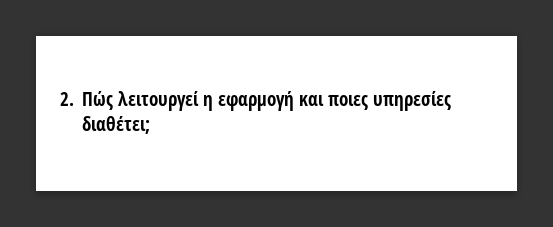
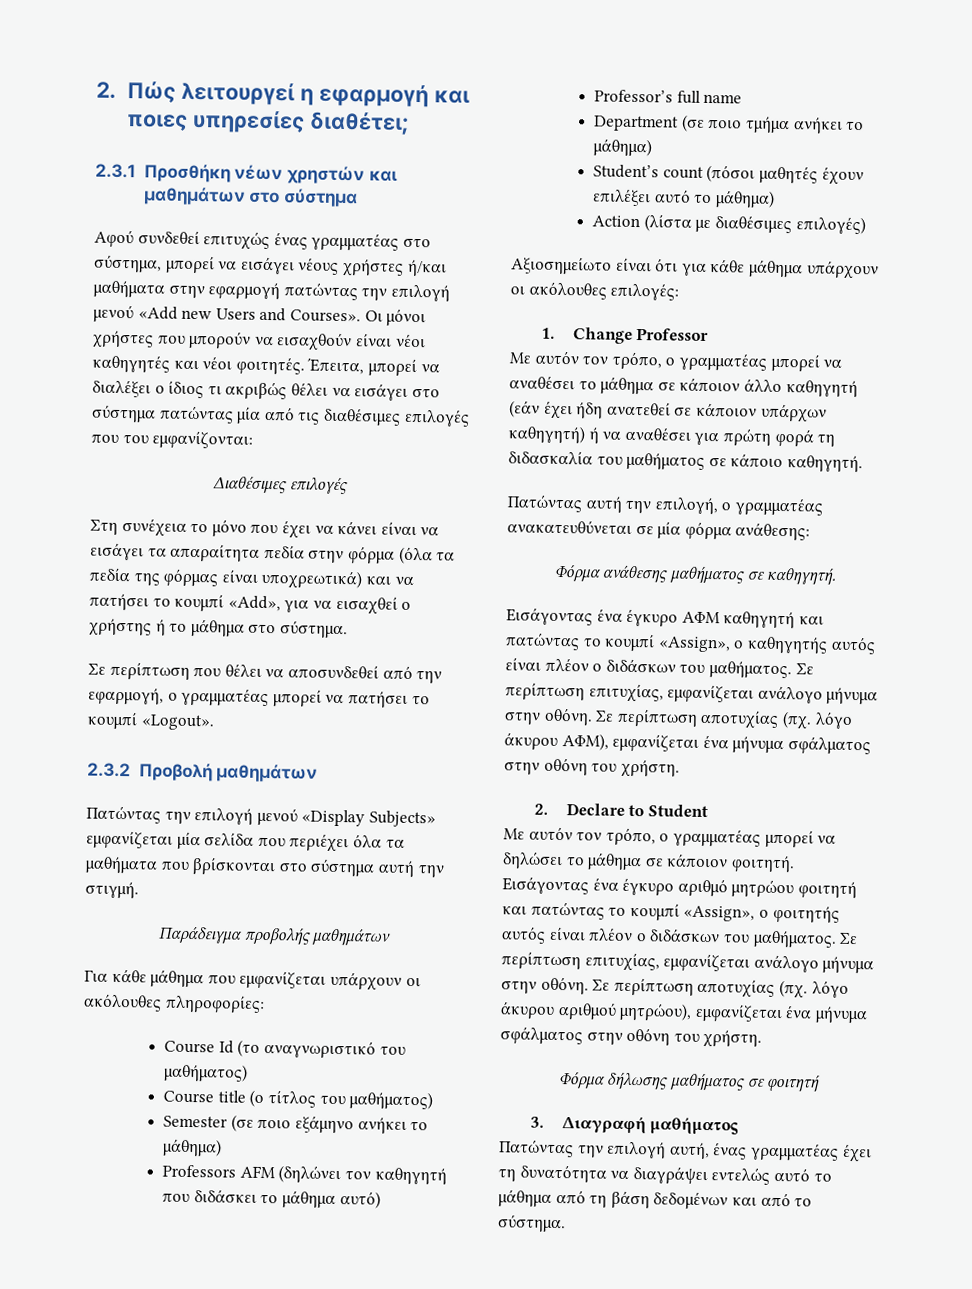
(150, 125) none -> [95,163,398,185] [142,186,358,208] [94,229,431,251] [94,254,447,277] [93,280,450,302] [93,304,427,327] [93,330,426,352] [92,354,440,377] [92,379,440,401] [91,404,470,427] [91,430,254,449] [213,475,348,495] [90,518,440,539] [90,542,456,565] [89,567,414,590] [89,593,412,615] [89,618,348,639] [88,661,443,684] [88,687,430,708] [87,711,215,731] [87,762,319,783] [86,805,436,828] [86,830,405,853] [85,856,444,878] [85,881,139,899] [157,925,392,946] [84,968,421,991] [83,993,265,1014] [164,1039,406,1059] [164,1063,249,1082] [163,1089,434,1110] [163,1114,429,1134] [163,1138,223,1157] [162,1164,447,1185] [162,1189,381,1209] [594,89,743,104] [594,114,865,134] [593,138,653,157] [593,164,864,186] [592,188,776,208] [592,214,866,235] [511,256,879,280] [510,281,680,301] [541,327,710,344] [509,350,843,372] [509,375,858,398] [509,400,827,423] [508,425,836,447] [508,450,863,473] [507,494,824,516] [507,519,811,541] [553,563,838,585] [506,607,824,629] [505,632,876,655] [505,657,814,679] [505,682,879,705] [504,707,853,730] [504,732,871,755] [504,757,680,778] [534,803,708,818] [503,826,837,848] [502,851,795,873] [502,876,857,899] [502,901,840,923] [501,926,859,948] [501,951,875,974] [501,976,849,999] [500,1001,868,1024] [500,1026,763,1048] [557,1071,821,1092] [530,1116,740,1135] [499,1139,872,1163] [498,1164,832,1185] [498,1189,813,1210] [498,1214,566,1233] // 2.3.1 Προσθήκη νέων χρηστών και μαθημάτων στο σύστημα // Αφού συνδεθεί επιτυχώς ένας γραμματέας στο σύστημα, μπορεί να εισάγει νέους χρήστες ή/και μαθήματα στην εφαρμογή πατώντας την επιλογή μενού «Add new Users and Courses». Οι μόνοι χρήστες που μπορούν να εισαχθούν είναι νέοι καθηγητές και νέοι φοιτητές. Έπειτα, μπορεί να διαλέξει ο ίδιος τι ακριβώς θέλει να εισάγει στο σύστημα πατώντας μία από τις διαθέσιμες επιλογές που του εμφανίζονται: // Διαθέσιμες επιλογές // Στη συνέχεια το μόνο που έχει να κάνει είναι να εισάγει τα απαραίτητα πεδία στην φόρμα (όλα τα πεδία της φόρμας είναι υποχρεωτικά) και να πατήσει το κουμπί «Add», για να εισαχθεί ο χρήστης ή το μάθημα στο σύστημα. // Σε περίπτωση που θέλει να αποσυνδεθεί από την εφαρμογή, ο γραμματέας μπορεί να πατήσει το κουμπί «Logout». // 2.3.2 Προβολή μαθημάτων // Πατώντας την επιλογή μενού «Display Subjects» εμφανίζεται μία σελίδα που περιέχει όλα τα μαθήματα που βρίσκονται στο σύστημα αυτή την στιγμή. // Παράδειγμα προβολής μαθημάτων // Για κάθε μάθημα που εμφανίζεται υπάρχουν οι ακόλουθες πληροφορίες: // Course Id (το αναγνωριστικό του μαθήματος) // Course title (ο τίτλος του μαθήματος) // Semester (σε ποιο εξάμηνο ανήκει το μάθημα) // Professors AFM (δηλώνει τον καθηγητή που διδάσκει το μάθημα αυτό) // Professor’s full name // Department (σε ποιο τμήμα ανήκει το μάθημα) // Student’s count (πόσοι μαθητές έχουν επιλέξει αυτό το μάθημα) // Action (λίστα με διαθέσιμες επιλογές) // Αξιοσημείωτο είναι ότι για κάθε μάθημα υπάρχουν οι ακόλουθες επιλογές: // 1. Change Professor // Με αυτόν τον τρόπο, ο γραμματέας μπορεί να αναθέσει το μάθημα σε κάποιον άλλο καθηγητή (εάν έχει ήδη ανατεθεί σε κάποιον υπάρχων καθηγητή) ή να αναθέσει για πρώτη φορά τη διδασκαλία του μαθήματος σε κάποιο καθηγητή. // Πατώντας αυτή την επιλογή, ο γραμματέας ανακατευθύνεται σε μία φόρμα ανάθεσης: // Φόρμα ανάθεσης μαθήματος σε καθηγητή. // Εισάγοντας ένα έγκυρο ΑΦΜ καθηγητή και πατώντας το κουμπί «Assign», ο καθηγητής αυτός είναι πλέον ο διδάσκων του μαθήματος. Σε περίπτωση επιτυχίας, εμφανίζεται ανάλογο μήνυμα στην οθόνη. Σε περίπτωση αποτυχίας (πχ. λόγο άκυρου ΑΦΜ), εμφανίζεται ένα μήνυμα σφάλματος στην οθόνη του χρήστη. // 2. Declare to Student // Με αυτόν τον τρόπο, ο γραμματέας μπορεί να δηλώσει το μάθημα σε κάποιον φοιτητή. Εισάγοντας ένα έγκυρο αριθμό μητρώου φοιτητή και πατώντας το κουμπί «Assign», ο φοιτητής αυτός είναι πλέον ο διδάσκων του μαθήματος. Σε περίπτωση επιτυχίας, εμφανίζεται ανάλογο μήνυμα στην οθόνη. Σε περίπτωση αποτυχίας (πχ. λόγο άκυρου αριθμού μητρώου), εμφανίζεται ένα μήνυμα σφάλματος στην οθόνη του χρήστη. // Φόρμα δήλωσης μαθήματος σε φοιτητή // 3. Διαγραφή μαθήματος // Πατώντας την επιλογή αυτή, ένας γραμματέας έχει τη δυνατότητα να διαγράψει εντελώς αυτό το μάθημα από τη βάση δεδομένων και από το σύστημα.

